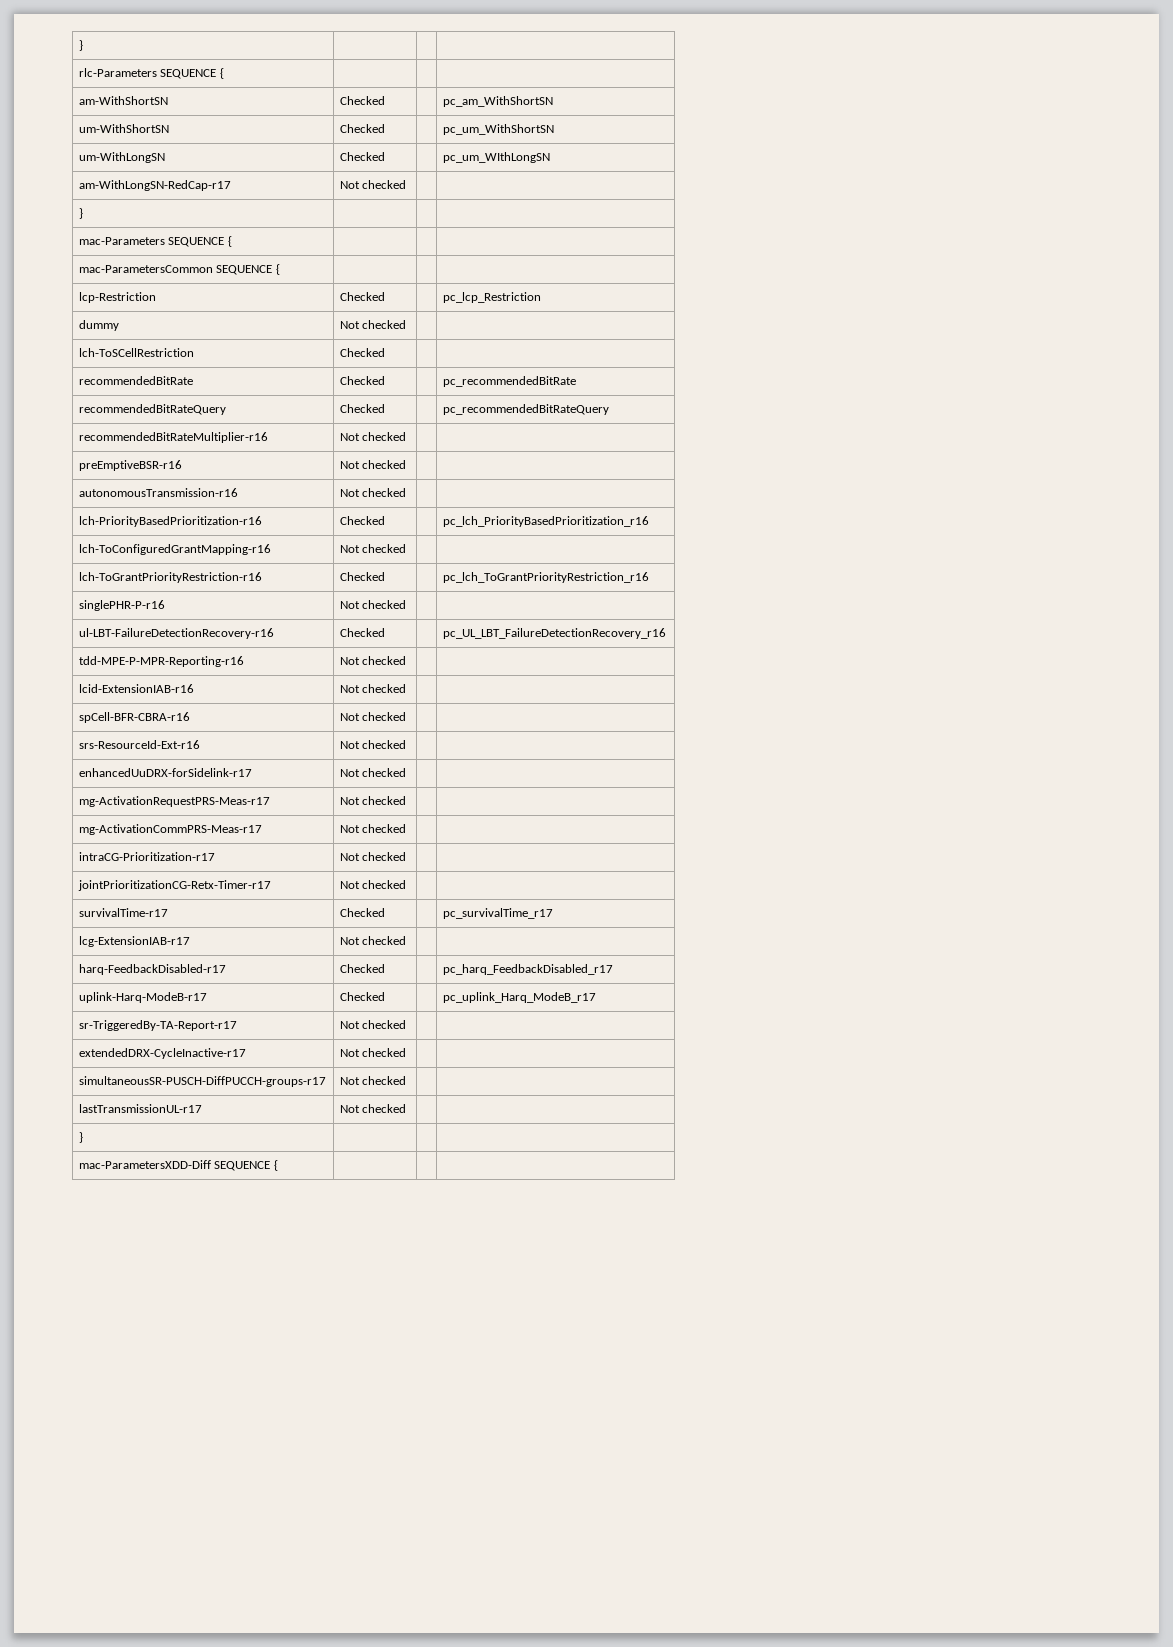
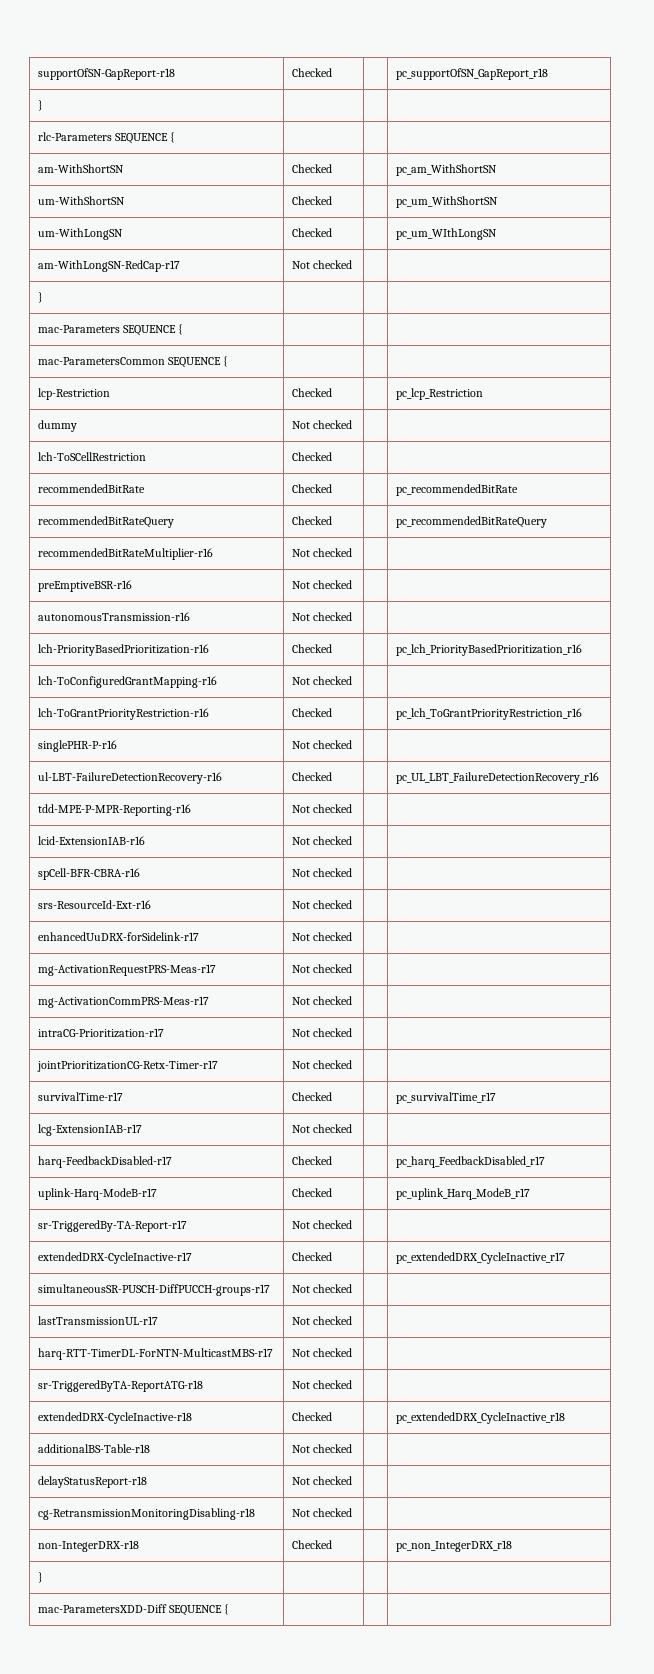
(78, 45) none -> [38,68,176,80] [292,68,333,77] [396,68,549,80] supportOfSN-GapReport-r18 | Checked | | pc_supportOfSN_GapReport_r18 //
[339,1048,407,1057] Not checked | | -> [292,1252,333,1261] [396,1252,566,1264] Checked | | pc_extendedDRX_CycleInactive_r17
(407, 1108) none -> [38,1348,274,1360] [292,1348,353,1357] [38,1380,204,1392] [292,1380,353,1389] [38,1412,193,1424] [292,1412,333,1421] [396,1412,566,1424] [38,1444,151,1453] [292,1444,353,1453] [38,1476,148,1488] [292,1476,353,1485] [38,1508,256,1520] [292,1508,353,1517] [38,1540,140,1552] [292,1540,333,1549] [396,1540,513,1552] // harq-RTT-TimerDL-ForNTN-MulticastMBS-r17 | Not checked | | // sr-TriggeredByTA-ReportATG-r18 | Not checked | | // extendedDRX-CycleInactive-r18 | Checked | | pc_extendedDRX_CycleInactive_r18 // additionalBS-Table-r18 | Not checked | | // delayStatusReport-r18 | Not checked | | // cg-RetransmissionMonitoringDisabling-r18 | Not checked | | // non-IntegerDRX-r18 | Checked | | pc_non_IntegerDRX_r18

